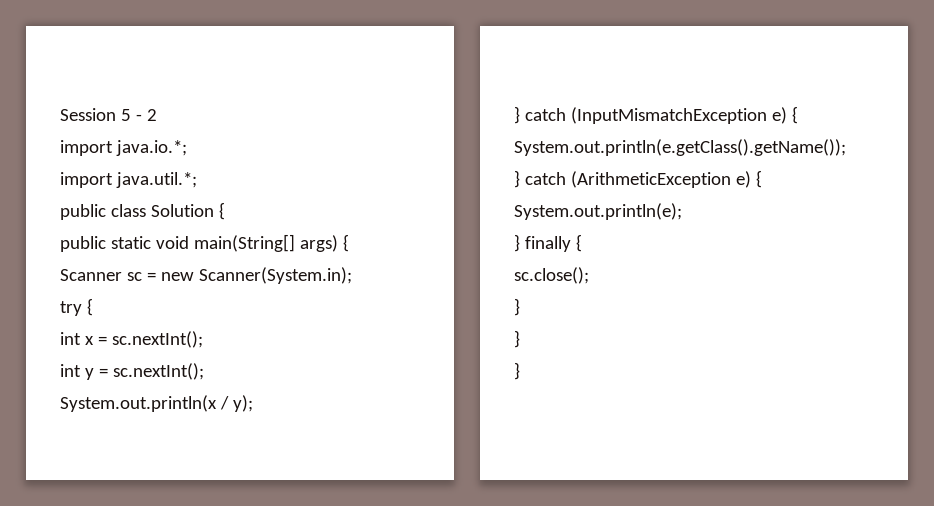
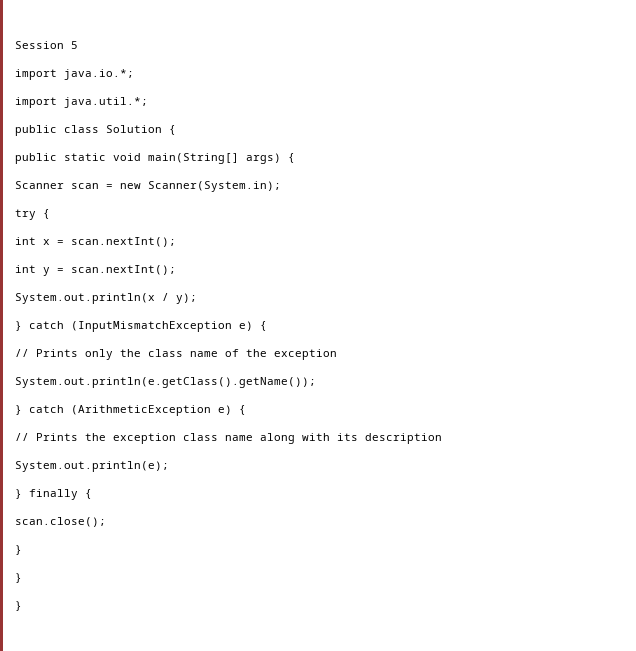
[135,109,157,121] - 2 -> (78, 45) none
[126,272,142,281] sc -> [71,183,99,189] scan
[111,331,203,348] sc.nextInt(); -> [71,237,176,247] scan.nextInt();
[112,363,204,380] sc.nextInt(); -> [71,265,176,275] scan.nextInt();
(798, 115) none -> [15,349,337,360] // // Prints only the class name of the exception
(762, 179) none -> [15,433,442,444] // // Prints the exception class name along with its description
[514,267,589,284] sc.close(); -> [15,517,106,527] scan.close();

